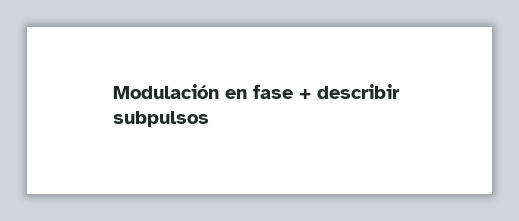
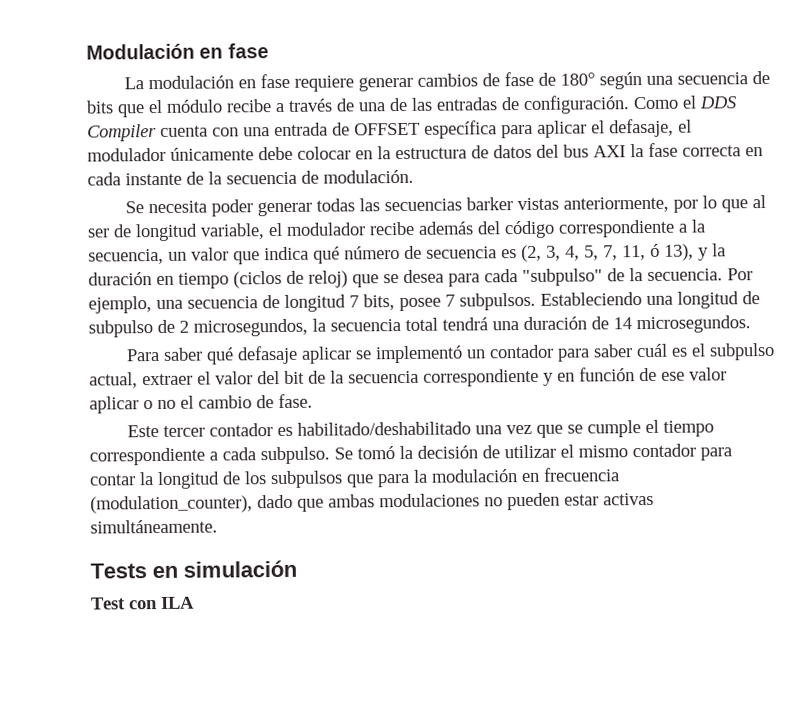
[299,84,400,99] [113,111,209,127] + describir subpulsos -> [124,70,771,92] [86,95,737,118] [87,118,692,142] [87,142,763,162] [87,169,414,186] [125,195,767,217] [87,219,706,242] [88,243,726,265] [88,268,753,289] [88,291,760,314] [88,315,751,338] [126,342,776,365] [89,367,727,389] [89,393,313,414] [127,419,715,438] [89,443,732,466] [89,467,620,490] [90,492,654,514] [90,519,218,534] [90,559,297,579] [90,596,195,610] // La modulación en fase requiere generar cambios de fase de 180° según una secuencia de bits que el módulo recibe a través de una de las entradas de configuración. Como el DDS Compiler cuenta con una entrada de OFFSET específica para aplicar el defasaje, el modulador únicamente debe colocar en la estructura de datos del bus AXI la fase correcta en cada instante de la secuencia de modulación. // Se necesita poder generar todas las secuencias barker vistas anteriormente, por lo que al ser de longitud variable, el modulador recibe además del código correspondiente a la secuencia, un valor que indica qué número de secuencia es (2, 3, 4, 5, 7, 11, ó 13), y la duración en tiempo (ciclos de reloj) que se desea para cada "subpulso" de la secuencia. Por ejemplo, una secuencia de longitud 7 bits, posee 7 subpulsos. Estableciendo una longitud de subpulso de 2 microsegundos, la secuencia total tendrá una duración de 14 microsegundos. // Para saber qué defasaje aplicar se implementó un contador para saber cuál es el subpulso actual, extraer el valor del bit de la secuencia correspondiente y en función de ese valor aplicar o no el cambio de fase. // Este tercer contador es habilitado/deshabilitado una vez que se cumple el tiempo correspondiente a cada subpulso. Se tomó la decisión de utilizar el mismo contador para contar la longitud de los subpulsos que para la modulación en frecuencia (modulation_counter), dado que ambas modulaciones no pueden estar activas simultáneamente. // Tests en simulación // Test con ILA

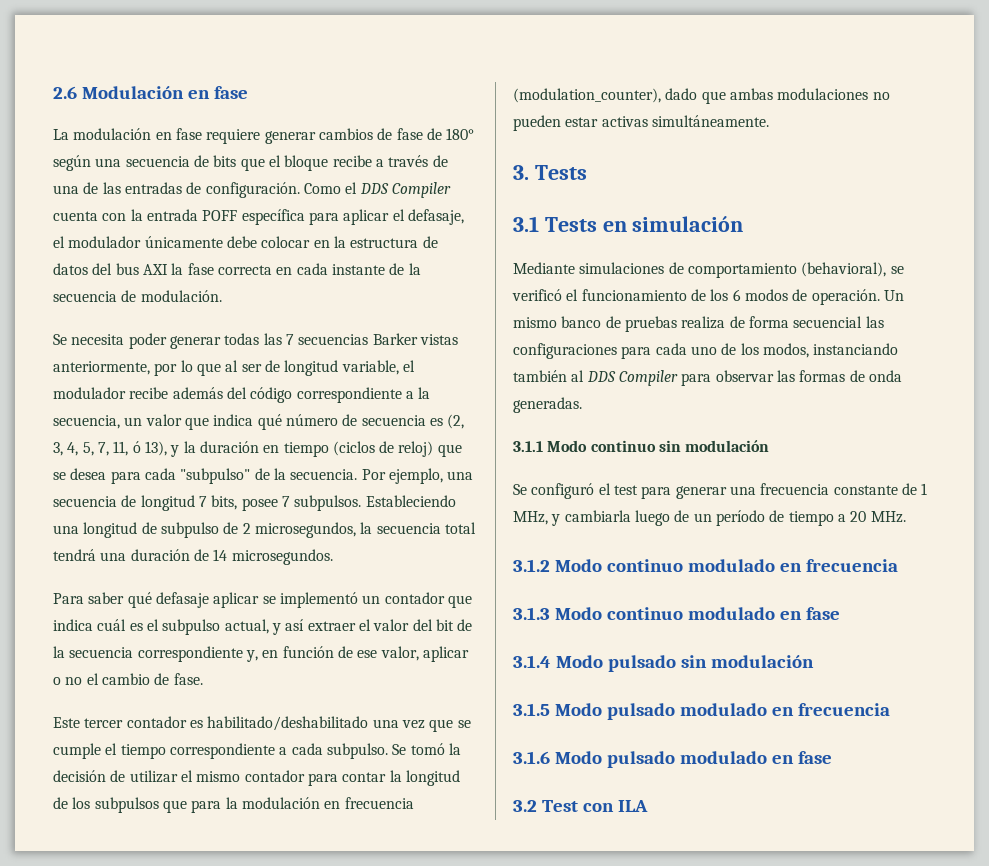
(86, 51) none -> [53,86,77,99] 2.6
[166,99,223,113] módulo -> [284,155,329,171] bloque
[243,122,420,137] una entrada de OFFSET -> [130,209,238,221] la entrada POFF
[384,197,514,212] secuencias barker -> [285,333,418,345] 7 secuencias Barker
[557,344,634,362] para saber -> [447,595,472,608] [53,619,93,631] que indica
(138, 380) none -> [271,619,305,635] y así
[543,372,554,386] y -> [245,650,258,662] y,
[689,367,727,381] valor -> [380,646,419,661] valor,
(218, 526) none -> [513,165,587,180] [513,216,539,232] 3. Tests // 3.1
(297, 568) none -> [513,262,904,278] [512,289,904,305] [513,316,884,332] [513,343,899,359] [513,370,902,386] [513,397,582,413] [513,440,770,452] [513,483,928,499] [513,510,906,526] [513,559,898,572] [513,607,840,620] [513,655,814,672] [513,703,890,720] [513,751,832,768] [513,800,537,812] Mediante simulaciones de comportamiento (behavioral), se verificó el funcionamiento de los 6 modos de operación. Un mismo banco de pruebas realiza de forma secuencial las configuraciones para cada uno de los modos, instanciando también al DDS Compiler para observar las formas de onda generadas. // 3.1.1 Modo continuo sin modulación // Se configuró el test para generar una frecuencia constante de 1 MHz, y cambiarla luego de un período de tiempo a 20 MHz. // 3.1.2 Modo continuo modulado en frecuencia // 3.1.3 Modo continuo modulado en fase // 3.1.4 Modo pulsado sin modulación // 3.1.5 Modo pulsado modulado en frecuencia // 3.1.6 Modo pulsado modulado en fase // 3.2

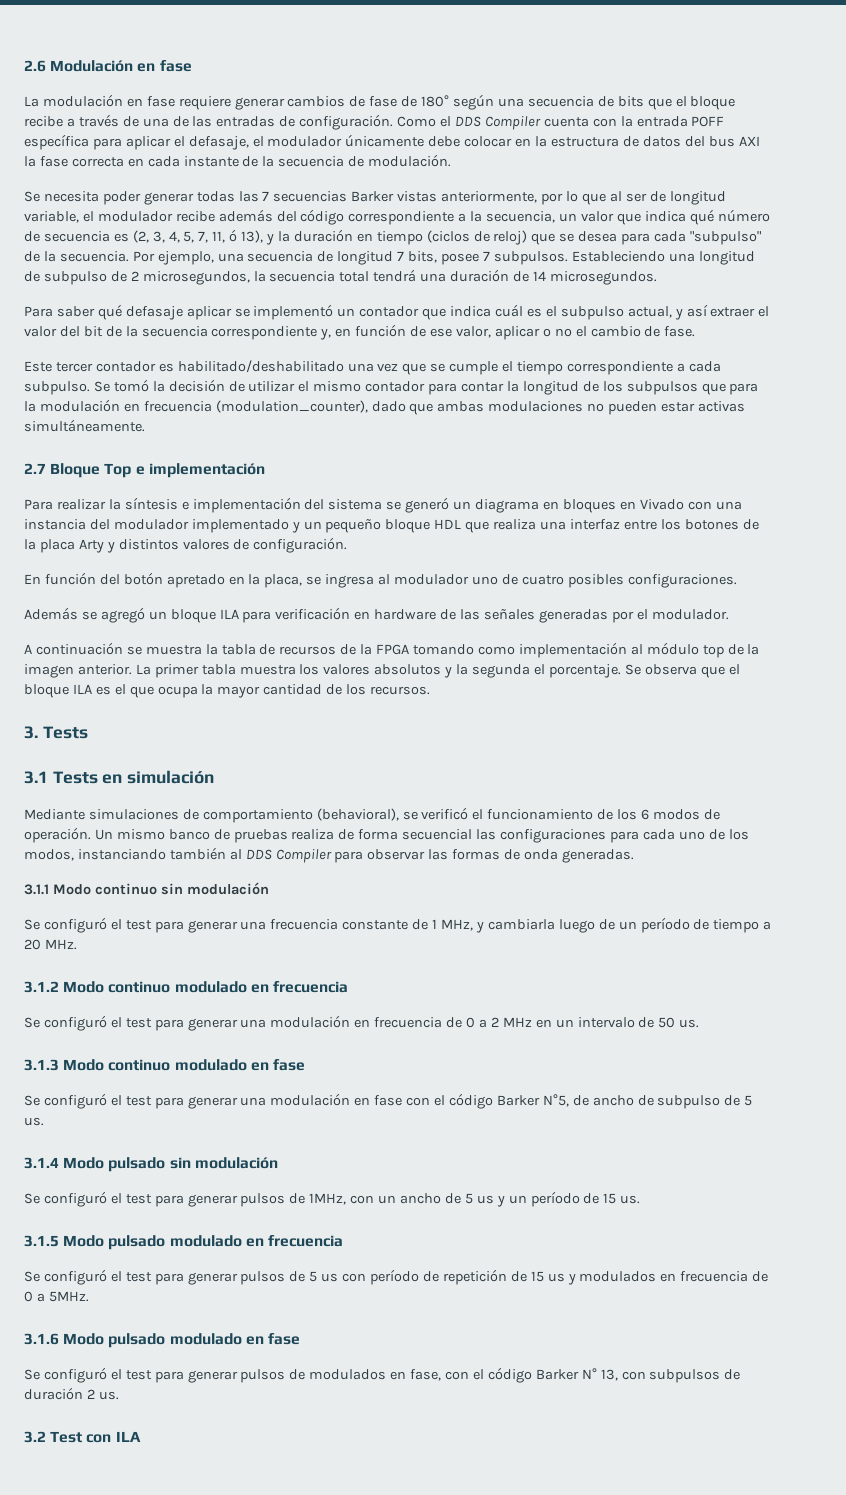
(769, 121) none -> [24,463,265,478] [24,497,742,513] [24,519,759,533] [24,537,348,553] [24,572,737,588] [24,607,729,623] [24,642,760,658] [24,664,740,678] [24,684,431,698] // 2.7 Bloque Top e implementación // Para realizar la síntesis e implementación del sistema se generó un diagrama en bloques en Vivado con una instancia del modulador implementado y un pequeño bloque HDL que realiza una interfaz entre los botones de la placa Arty y distintos valores de configuración. // En función del botón apretado en la placa, se ingresa al modulador uno de cuatro posibles configuraciones. // Además se agregó un bloque ILA para verificación en hardware de las señales generadas por el modulador. // A continuación se muestra la tabla de recursos de la FPGA tomando como implementación al módulo top de la imagen anterior. La primer tabla muestra los valores absolutos y la segunda el porcentaje. Se observa que el bloque ILA es el que ocupa la mayor cantidad de los recursos.
(898, 565) none -> [24,1015,700,1031] // Se configuró el test para generar una modulación en frecuencia de 0 a 2 MHz en un intervalo de 50 us.
(840, 613) none -> [24,1093,753,1109] [24,1117,44,1126] // Se configuró el test para generar una modulación en fase con el código Barker N°5, de ancho de subpulso de 5 us.
(814, 661) none -> [24,1191,641,1207] // Se configuró el test para generar pulsos de 1MHz, con un ancho de 5 us y un período de 15 us.
(890, 709) none -> [24,1269,769,1285] [24,1291,89,1302] // Se configuró el test para generar pulsos de 5 us con período de repetición de 15 us y modulados en frecuencia de 0 a 5MHz.
(832, 757) none -> [24,1367,741,1383] [24,1387,119,1400] // Se configuró el test para generar pulsos de modulados en fase, con el código Barker N° 13, con subpulsos de duración 2 us.

